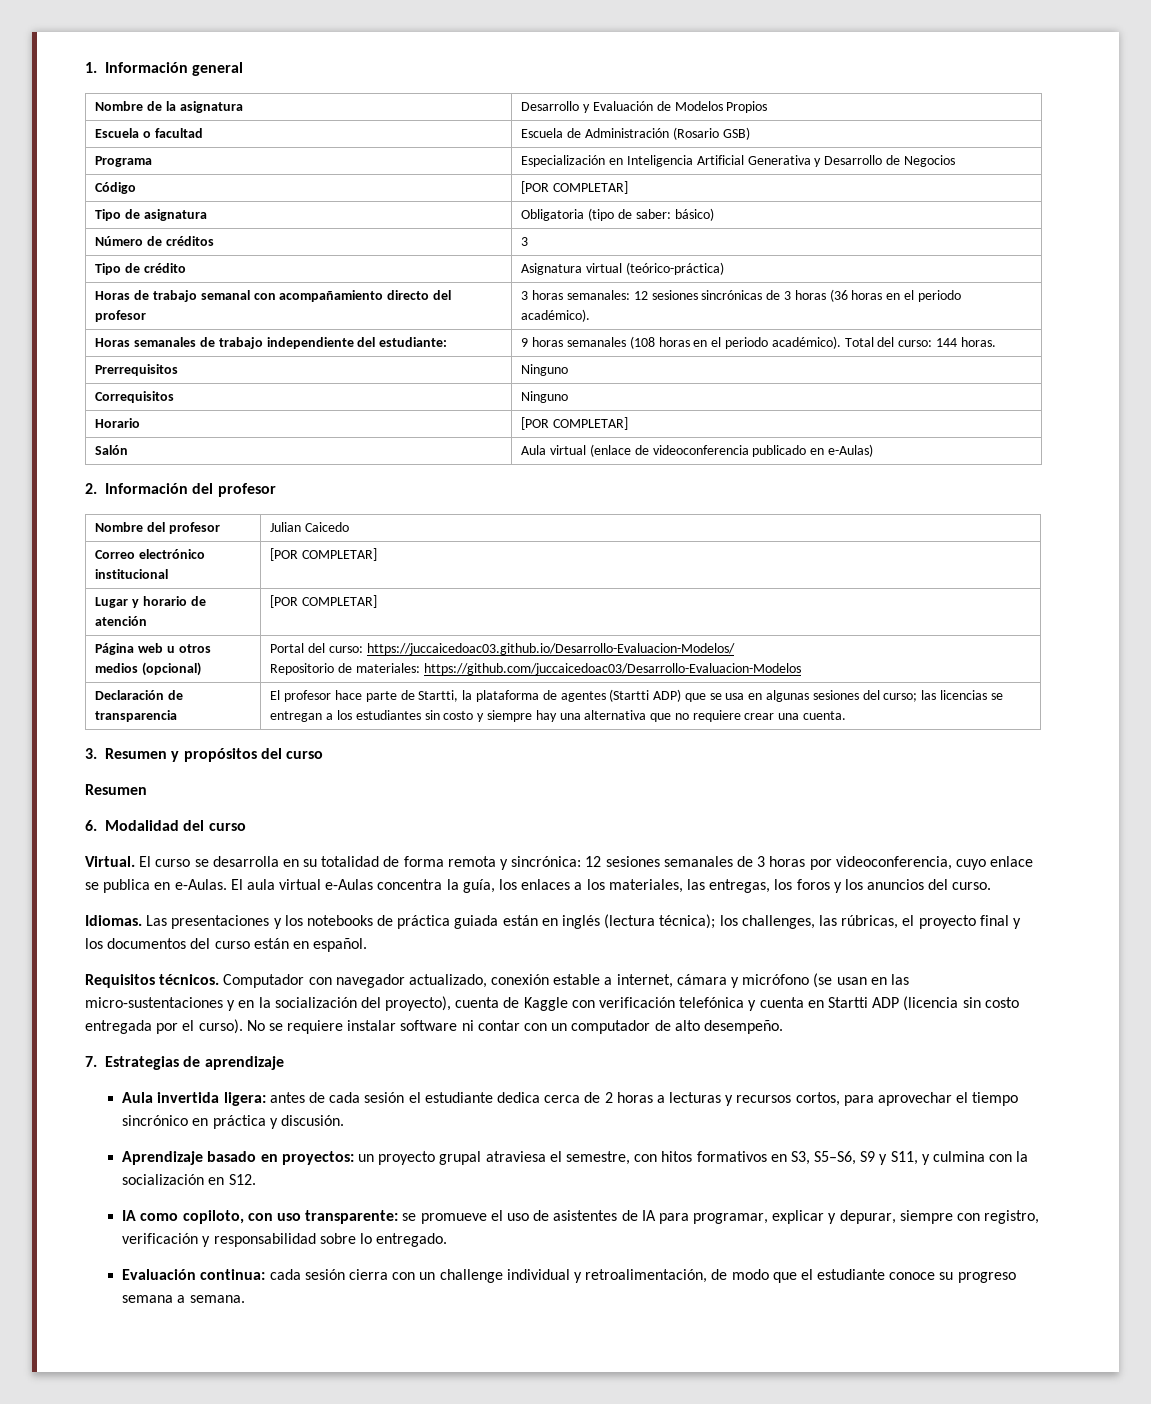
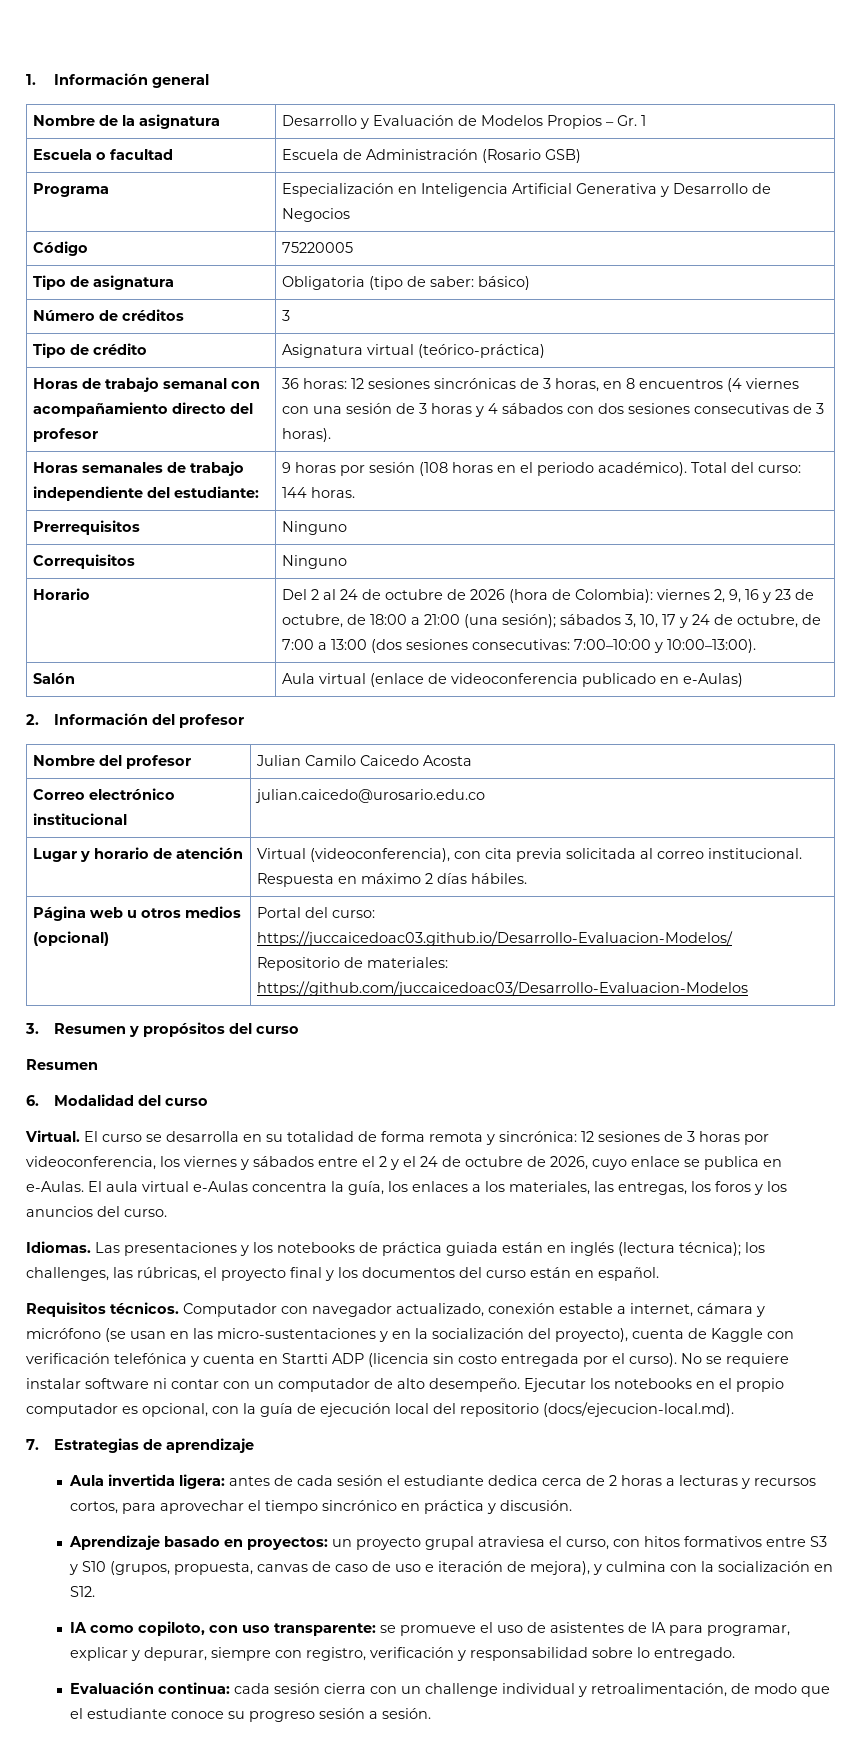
(768, 107) none -> [605,115,646,126] – Gr. 1
[521,181,629,194] [POR COMPLETAR] -> [281,242,353,253] 75220005
[521,290,631,300] 3 horas semanales: -> [281,378,347,389] 36 horas:
[794,289,961,302] [521,309,591,322] horas (36 horas en el periodo académico). -> [554,378,799,392] [281,403,824,417] [281,428,331,442] horas, en 8 encuentros (4 viernes con una sesión de 3 horas y 4 sábados con dos sesiones consecutivas de 3 horas).
[567,337,627,347] semanales -> [339,462,415,476] por sesión
[521,417,629,430] [POR COMPLETAR] -> [281,589,814,603] [281,614,821,628] [281,639,756,653] Del 2 al 24 de octubre de 2026 (hora de Colombia): viernes 2, 9, 16 y 23 de octubre, de 18:00 a 21:00 (una sesión); sábados 3, 10, 17 y 24 de octubre, de 7:00 a 13:00 (dos sesiones consecutivas: 7:00–10:00 y 10:00–13:00).
(302, 527) none -> [304,755,356,766] Camilo
(350, 527) none -> [422,755,472,766] Acosta
[270,548,378,561] [POR COMPLETAR] -> [254,789,485,803] julian.caicedo@urosario.edu.co
[270,595,378,608] [POR COMPLETAR] -> [256,848,802,862] [256,873,527,887] Virtual (videoconferencia), con cita previa solicitada al correo institucional. Respuesta en máximo 2 días hábiles.
[95,690,184,700] [95,710,178,722] [270,689,1003,702] [270,710,846,722] // Declaración de transparencia | El profesor hace parte de Startti, la plataforma de agentes (Startti ADP) que se usa en algunas sesiones del curso; las licencias se entregan a los estudiantes sin costo y siempre hay una alternativa que no requiere crear una cuenta. -> (748, 988) none
[663,856,733,867] semanales -> (660, 1136) none
(952, 863) none -> [160,1156,588,1170] los viernes y sábados entre el 2 y el 24 de octubre de 2026,
(783, 1027) none -> [524,1378,784,1392] [26,1402,734,1417] Ejecutar los notebooks en el propio computador es opcional, con la guía de ejecución local del repositorio (docs/ejecucion-local.md).
[565,1151,630,1165] semestre, -> [566,1539,610,1550] curso,
[770,1151,918,1165] en S3, S5–S6, S9 y S11, -> [766,1536,828,1547] [69,1561,591,1575] entre S3 y S10 (grupos, propuesta, canvas de caso de uso e iteración de mejora),
[122,1295,245,1303] semana a semana. -> [319,1708,432,1719] sesión a sesión.

